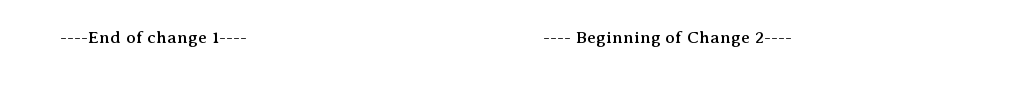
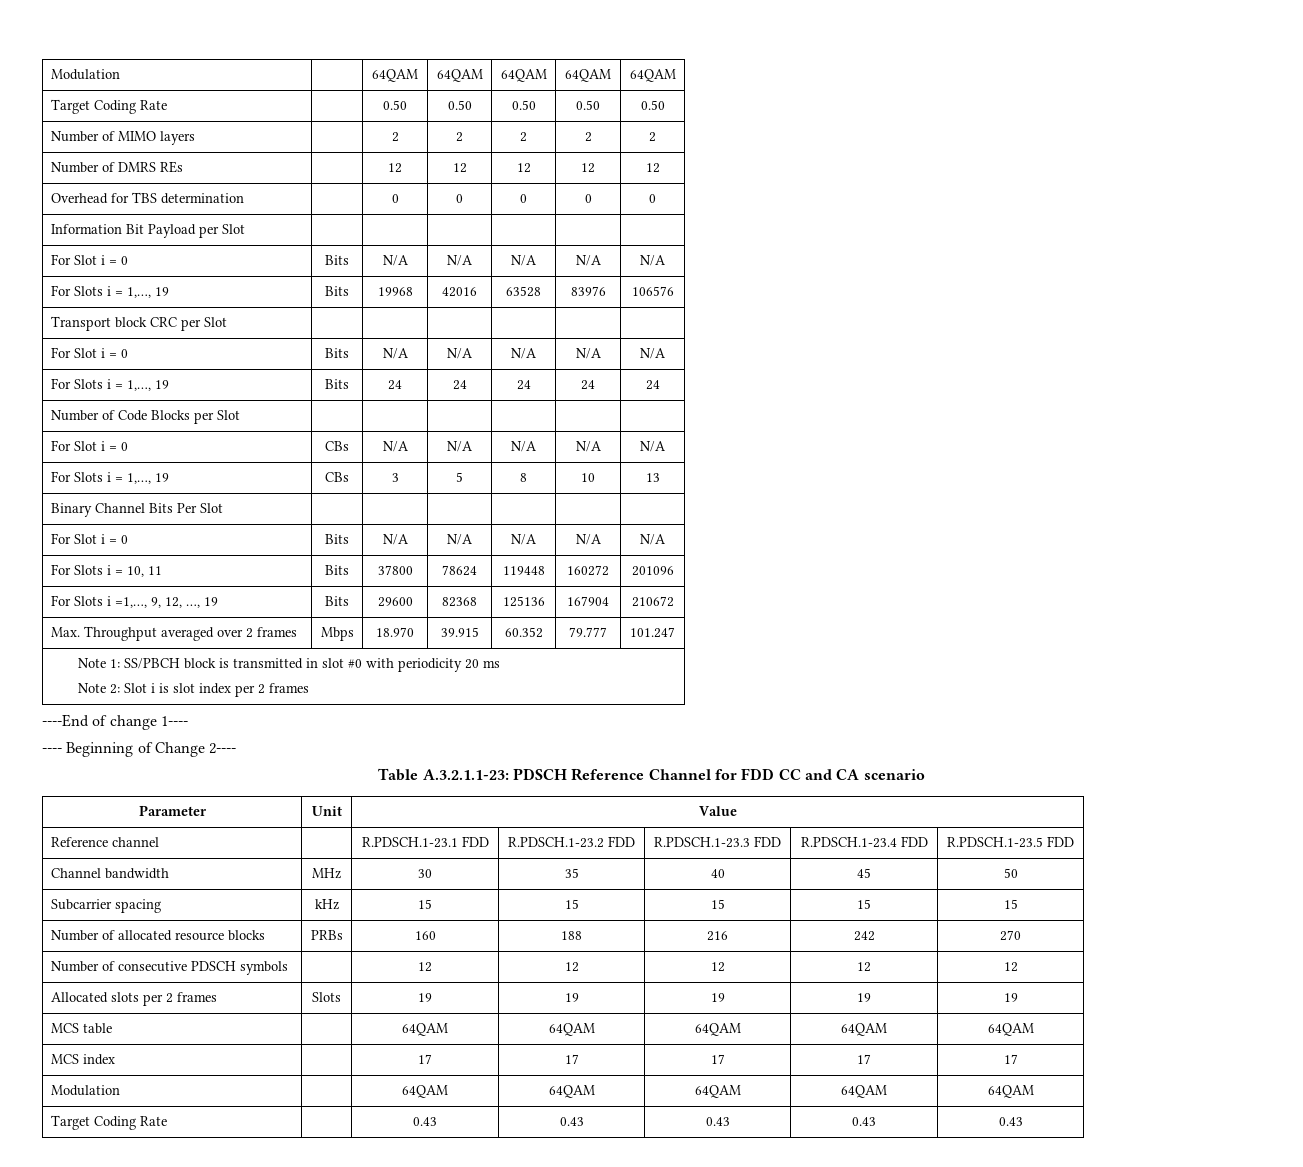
(60, 37) none -> [50,69,120,80] [372,69,418,82] [436,69,483,82] [500,69,547,82] [565,69,611,82] [629,69,676,82] [50,99,167,114] [383,100,407,110] [447,100,472,110] [511,100,536,110] [576,100,600,110] [640,100,665,110] [50,131,195,145] [391,132,399,142] [456,132,463,142] [520,132,527,142] [584,132,592,142] [649,132,656,142] [50,161,183,173] [388,163,402,173] [452,163,467,173] [516,163,531,173] [581,163,595,173] [645,163,660,173] [50,192,244,204] [391,194,399,203] [456,194,463,203] [520,194,527,203] [584,194,592,203] [649,194,656,203] [50,224,245,238] [50,254,128,265] [325,255,349,265] [382,255,409,266] [447,255,473,266] [511,255,537,266] [575,255,602,266] [640,255,666,266] [50,285,169,298] [325,286,349,296] [377,287,413,296] [442,287,477,297] [506,286,541,297] [570,286,606,296] [631,286,674,296] [50,316,227,331] [50,347,128,358] [325,348,349,358] [382,348,409,359] [447,348,473,359] [511,348,537,359] [575,348,602,359] [640,348,666,359] [50,378,169,391] [325,379,349,389] [388,380,402,390] [452,380,467,390] [516,380,531,390] [581,380,595,390] [645,380,660,390] [50,410,240,424] [50,440,128,451] [325,441,349,451] [382,441,409,452] [447,441,473,452] [511,441,537,452] [575,441,602,452] [640,441,666,452] [50,471,169,484] [325,472,349,482] [391,473,399,482] [456,472,463,482] [520,473,527,482] [581,473,595,482] [645,473,660,482] [50,503,223,517] [50,533,128,544] [325,534,349,544] [382,534,409,545] [447,534,473,545] [511,534,537,545] [575,534,602,545] [640,534,666,545] [50,564,162,577] [325,565,349,575] [377,565,413,575] [442,565,477,576] [502,566,545,575] [567,565,609,576] [631,566,674,576] [50,595,218,608] [325,596,349,606] [377,597,413,607] [442,597,477,607] [502,596,545,607] [567,596,609,606] [631,596,674,607] [50,626,297,641] [320,627,354,641] [376,627,414,637] [440,627,479,637] [504,627,543,638] [569,627,607,637] [630,627,675,638] [77,658,500,672] [77,683,309,697] Modulation | | 64QAM | 64QAM | 64QAM | 64QAM | 64QAM // Target Coding Rate | | 0.50 | 0.50 | 0.50 | 0.50 | 0.50 // Number of MIMO layers | | 2 | 2 | 2 | 2 | 2 // Number of DMRS REs | | 12 | 12 | 12 | 12 | 12 // Overhead for TBS determination | | 0 | 0 | 0 | 0 | 0 // Information Bit Payload per Slot | | | | | | // For Slot i = 0 | Bits | N/A | N/A | N/A | N/A | N/A // For Slots i = 1,…, 19 | Bits | 19968 | 42016 | 63528 | 83976 | 106576 // Transport block CRC per Slot | | | | | | // For Slot i = 0 | Bits | N/A | N/A | N/A | N/A | N/A // For Slots i = 1,…, 19 | Bits | 24 | 24 | 24 | 24 | 24 // Number of Code Blocks per Slot | | | | | | // For Slot i = 0 | CBs | N/A | N/A | N/A | N/A | N/A // For Slots i = 1,…, 19 | CBs | 3 | 5 | 8 | 10 | 13 // Binary Channel Bits Per Slot | | | | | | // For Slot i = 0 | Bits | N/A | N/A | N/A | N/A | N/A // For Slots i = 10, 11 | Bits | 37800 | 78624 | 119448 | 160272 | 201096 // For Slots i =1,…, 9, 12, …, 19 | Bits | 29600 | 82368 | 125136 | 167904 | 210672 // Max. Throughput averaged over 2 frames | Mbps | 18.970 | 39.915 | 60.352 | 79.777 | 101.247 // Note 1: SS/PBCH block is transmitted in slot #0 with periodicity 20 ms // Note 2: Slot i is slot index per 2 frames //
(792, 37) none -> [378,768,925,781] [138,805,207,816] [311,806,342,816] [698,806,737,816] [50,837,159,847] [361,836,489,848] [508,836,635,848] [654,836,781,848] [800,836,928,848] [947,836,1074,848] [50,868,169,879] [312,868,341,879] [418,869,432,878] [564,868,579,878] [710,869,725,878] [857,868,871,878] [1003,868,1018,878] [50,899,161,913] [314,899,339,910] [418,899,432,909] [564,899,579,909] [710,899,725,909] [857,899,871,909] [1003,899,1018,909] [50,930,265,941] [310,930,343,940] [414,931,436,940] [561,931,582,940] [707,931,728,941] [853,931,875,941] [1000,930,1021,941] [50,961,288,975] [418,962,432,972] [564,962,579,972] [710,962,725,972] [857,962,871,972] [1003,962,1018,972] [50,992,217,1006] [312,992,341,1002] [418,993,432,1002] [564,993,579,1002] [710,993,725,1002] [857,993,871,1002] [1003,993,1018,1002] [50,1023,112,1034] [402,1023,448,1036] [548,1023,595,1036] [694,1023,741,1036] [841,1023,887,1036] [987,1023,1034,1036] [50,1054,115,1065] [418,1054,432,1064] [564,1054,579,1064] [710,1054,725,1064] [857,1054,871,1064] [1003,1054,1018,1064] [50,1085,120,1096] [402,1085,448,1098] [548,1085,595,1098] [694,1085,741,1098] [841,1085,887,1098] [987,1085,1034,1098] [50,1115,167,1130] [413,1117,437,1126] [559,1117,584,1126] [705,1117,730,1126] [852,1117,876,1126] [998,1117,1023,1126] // Table A.3.2.1.1-23: PDSCH Reference Channel for FDD CC and CA scenario // Parameter | Unit | Value // Reference channel | | R.PDSCH.1-23.1 FDD | R.PDSCH.1-23.2 FDD | R.PDSCH.1-23.3 FDD | R.PDSCH.1-23.4 FDD | R.PDSCH.1-23.5 FDD // Channel bandwidth | MHz | 30 | 35 | 40 | 45 | 50 // Subcarrier spacing | kHz | 15 | 15 | 15 | 15 | 15 // Number of allocated resource blocks | PRBs | 160 | 188 | 216 | 242 | 270 // Number of consecutive PDSCH symbols | | 12 | 12 | 12 | 12 | 12 // Allocated slots per 2 frames | Slots | 19 | 19 | 19 | 19 | 19 // MCS table | | 64QAM | 64QAM | 64QAM | 64QAM | 64QAM // MCS index | | 17 | 17 | 17 | 17 | 17 // Modulation | | 64QAM | 64QAM | 64QAM | 64QAM | 64QAM // Target Coding Rate | | 0.43 | 0.43 | 0.43 | 0.43 | 0.43

